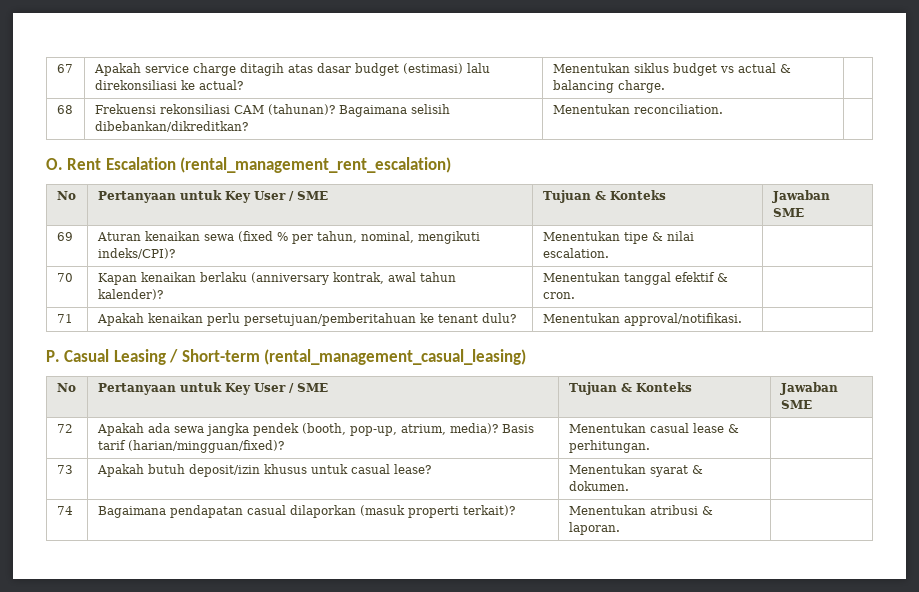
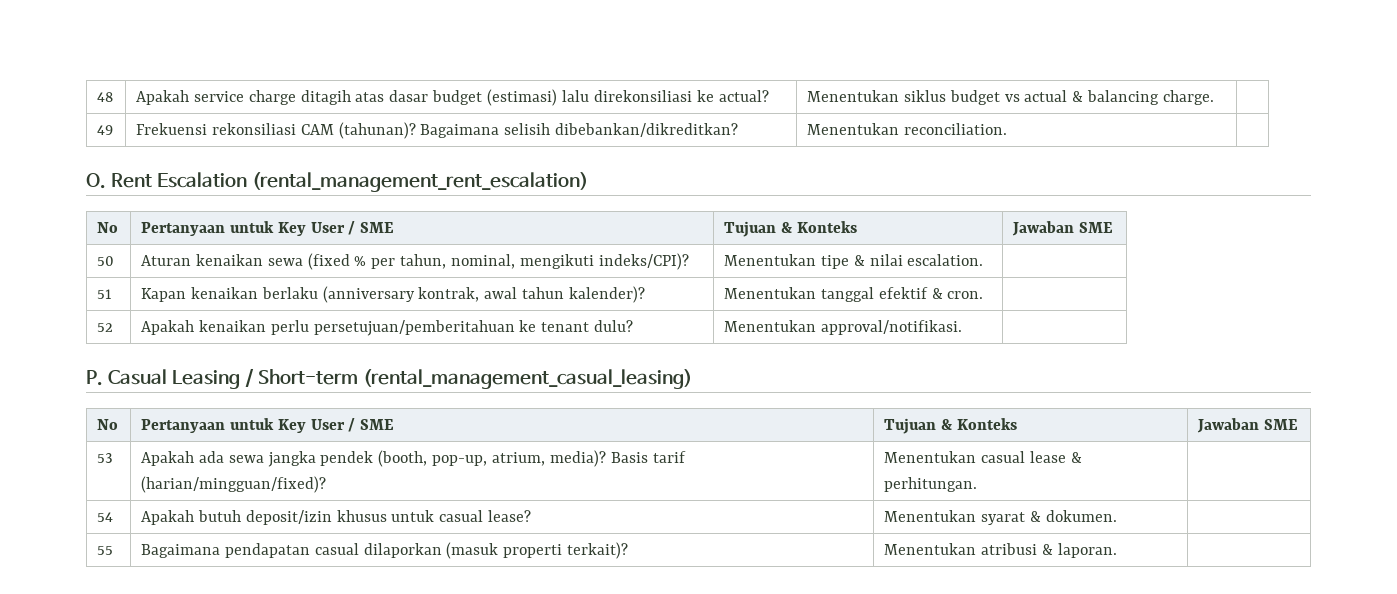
[56,64,73,73] 67 -> [97,92,114,102] 48
[56,105,73,114] 68 -> [97,125,114,135] 49
[56,232,73,241] 69 -> [97,256,115,266] 50
[56,273,73,282] 70 -> [97,289,113,299] 51
[56,314,73,323] 71 -> [97,323,114,332] 52
[56,424,73,433] 72 -> [97,453,114,463] 53
[56,465,73,474] 73 -> [97,512,114,522] 54
[56,506,73,515] 74 -> [97,546,114,555] 55

